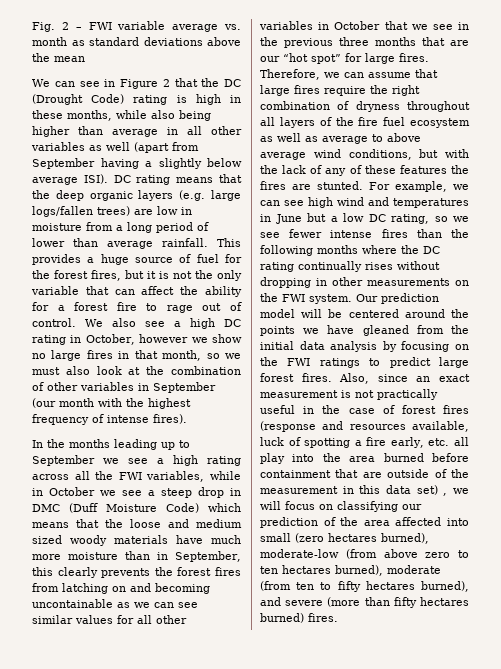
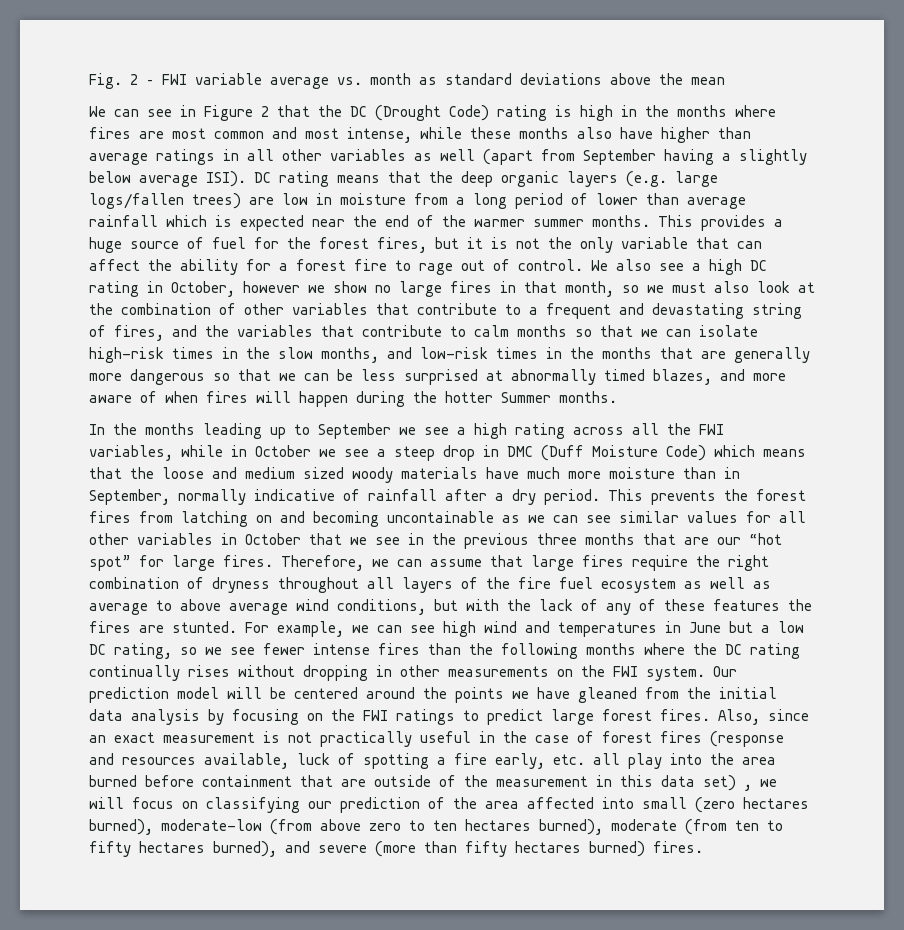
[32,110,211,121] these months, while also being -> [645,105,776,117] [89,127,653,143] the months where fires are most common and most intense, while these months also have
(158, 133) none -> [156,149,215,165] ratings
[162,238,208,247] rainfall. -> [89,215,650,231] rainfall which is expected near the end of the warmer summer months.
[138,382,216,393] [32,398,191,409] [32,414,187,425] in September (our month with the highest frequency of intense fires). -> [376,303,802,319] [89,325,758,341] [89,347,810,363] [89,369,786,385] [89,391,617,407] that contribute to a frequent and devastating string of fires, and the variables that contribute to calm months so that we can isolate high-risk times in the slow months, and low-risk times in the months that are generally more dangerous so that we can be less surprised at abnormally timed blazes, and more aware of when fires will happen during the hotter Summer months.
[32,567,98,578] this clearly -> [178,489,643,505] normally indicative of rainfall after a dry period. This

